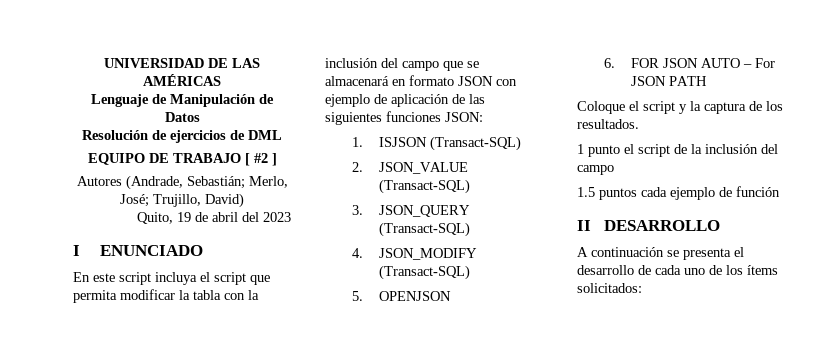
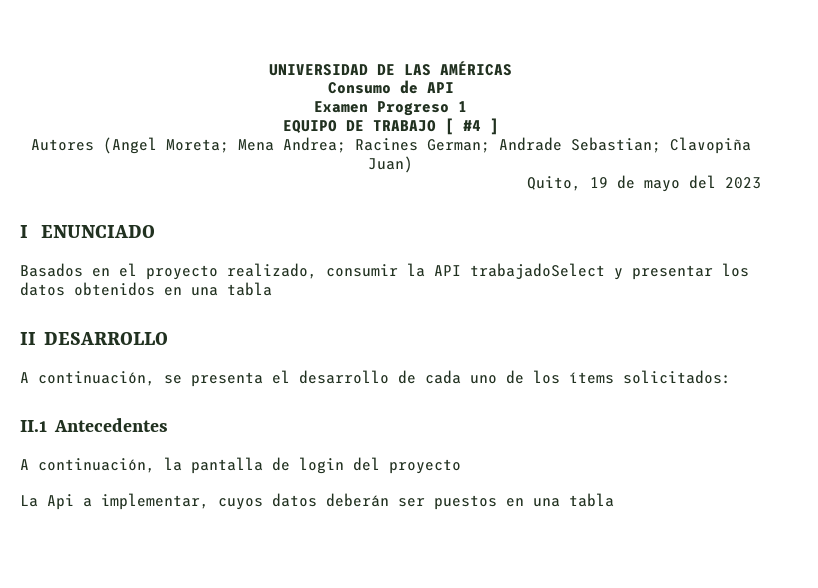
[91,94,274,107] [164,112,200,122] [82,130,282,143] Lenguaje de Manipulación de Datos // Resolución de ejercicios de DML -> [327,80,454,94] [314,101,467,116] Consumo de API // Examen Progreso 1
[253,153,268,163] #2 -> [462,120,481,131] #4
[125,175,288,190] [120,193,244,208] (Andrade, Sebastián; Merlo, José; Trujillo, David) -> [102,137,751,154] [368,156,413,173] (Angel Moreta; Mena Andrea; Racines German; Andrade Sebastian; Clavopiña Juan)
[212,212,238,222] abril -> [644,180,680,192] mayo
[73,272,270,285] [73,289,259,303] [325,58,479,71] [325,75,517,86] [325,94,485,107] [325,111,483,125] [351,136,521,151] [351,162,468,174] [378,179,470,194] [351,205,470,217] [378,222,470,237] [351,248,477,260] [378,265,470,280] [351,291,451,301] [603,58,775,68] [630,76,707,86] [577,101,783,114] [577,119,639,129] [577,144,778,157] [577,165,614,175] [577,186,780,200] En este script incluya el script que permita modificar la tabla con la inclusión del campo que se almacenará en formato JSON con ejemplo de aplicación de las siguientes funciones JSON: // 1. ISJSON (Transact-SQL) // 2. JSON_VALUE (Transact-SQL) // 3. JSON_QUERY (Transact-SQL) // 4. JSON_MODIFY (Transact-SQL) // 5. OPENJSON // 6. FOR JSON AUTO – For JSON PATH // Coloque el script y la captura de los resultados. // 1 punto el script de la inclusión del campo // 1.5 puntos cada ejemplo de función -> [20,263,749,280] [20,282,272,296] Basados en el proyecto realizado, consumir la API trabajadoSelect y presentar los datos obtenidos en una tabla
[591,247,664,257] continuación -> [38,371,155,386] continuación,
(642, 288) none -> [20,418,168,432] [20,457,461,474] [20,493,614,510] // II.1 Antecedentes // A continuación, la pantalla de login del proyecto // La Api a implementar, cuyos datos deberán ser puestos en una tabla

